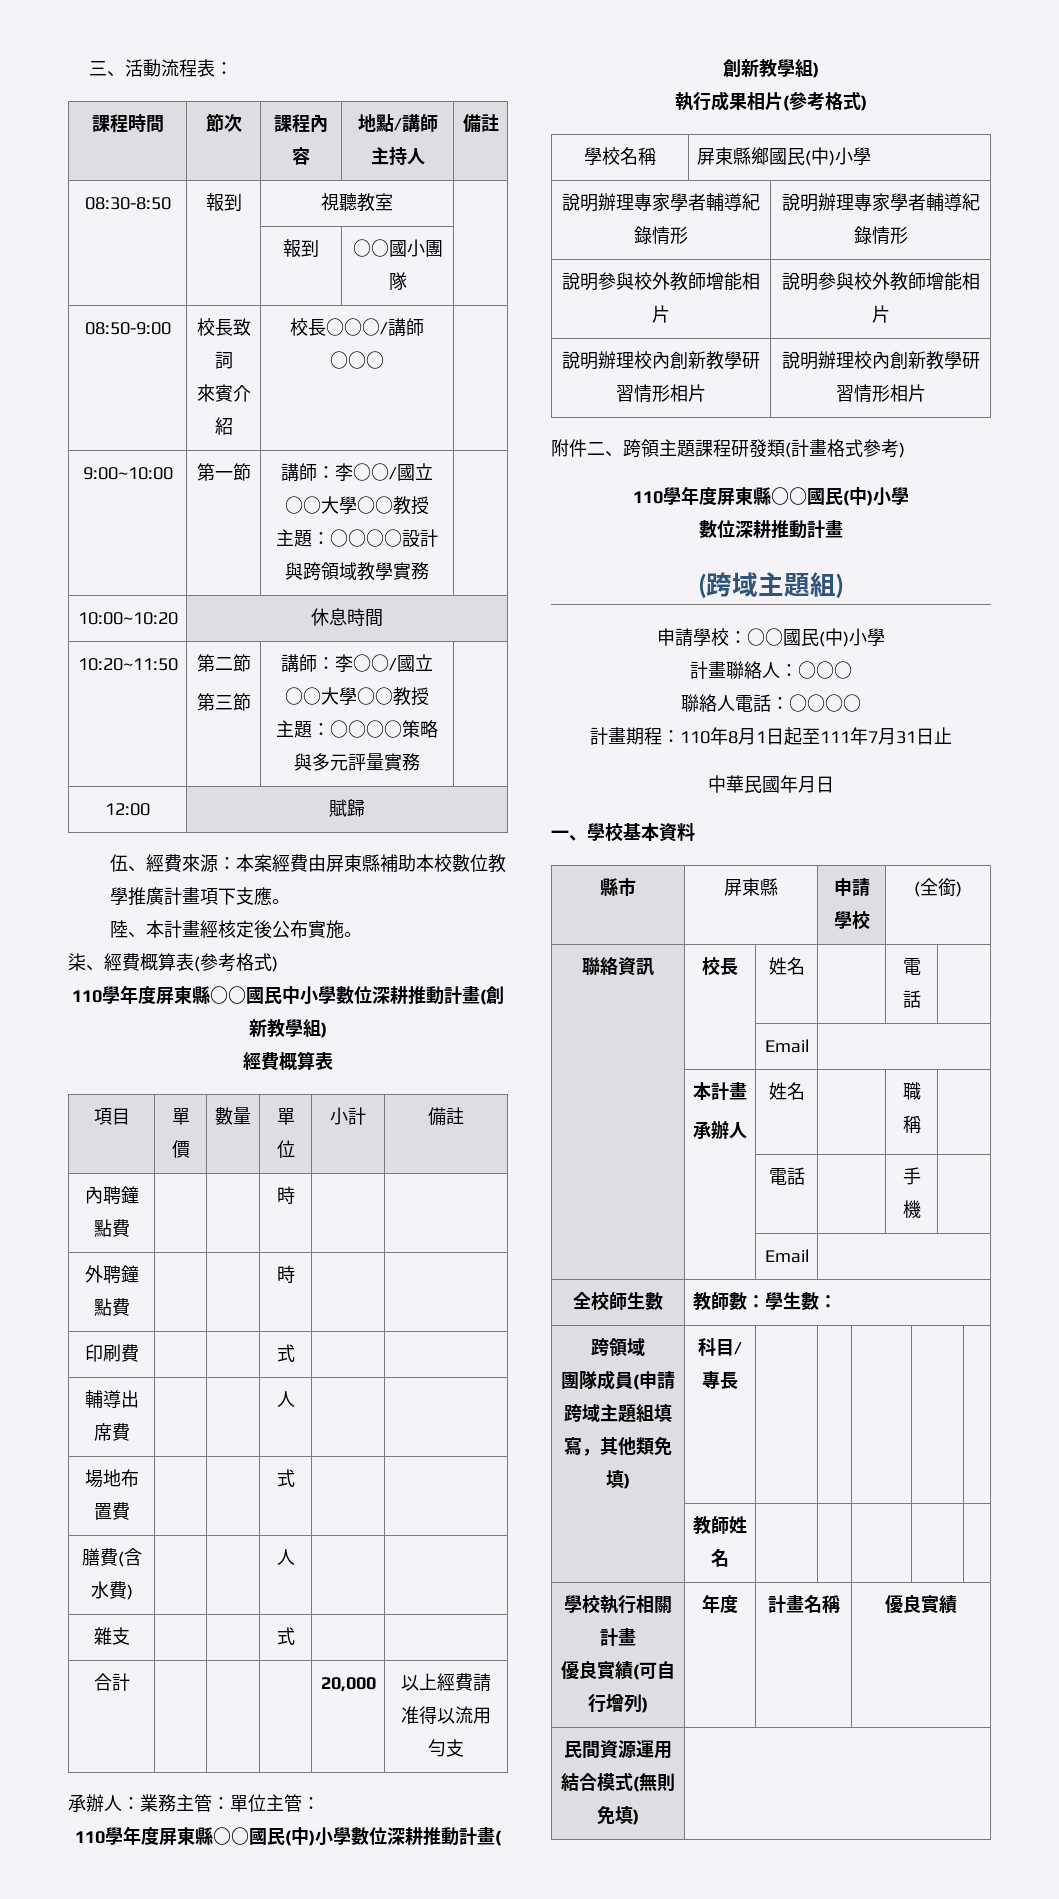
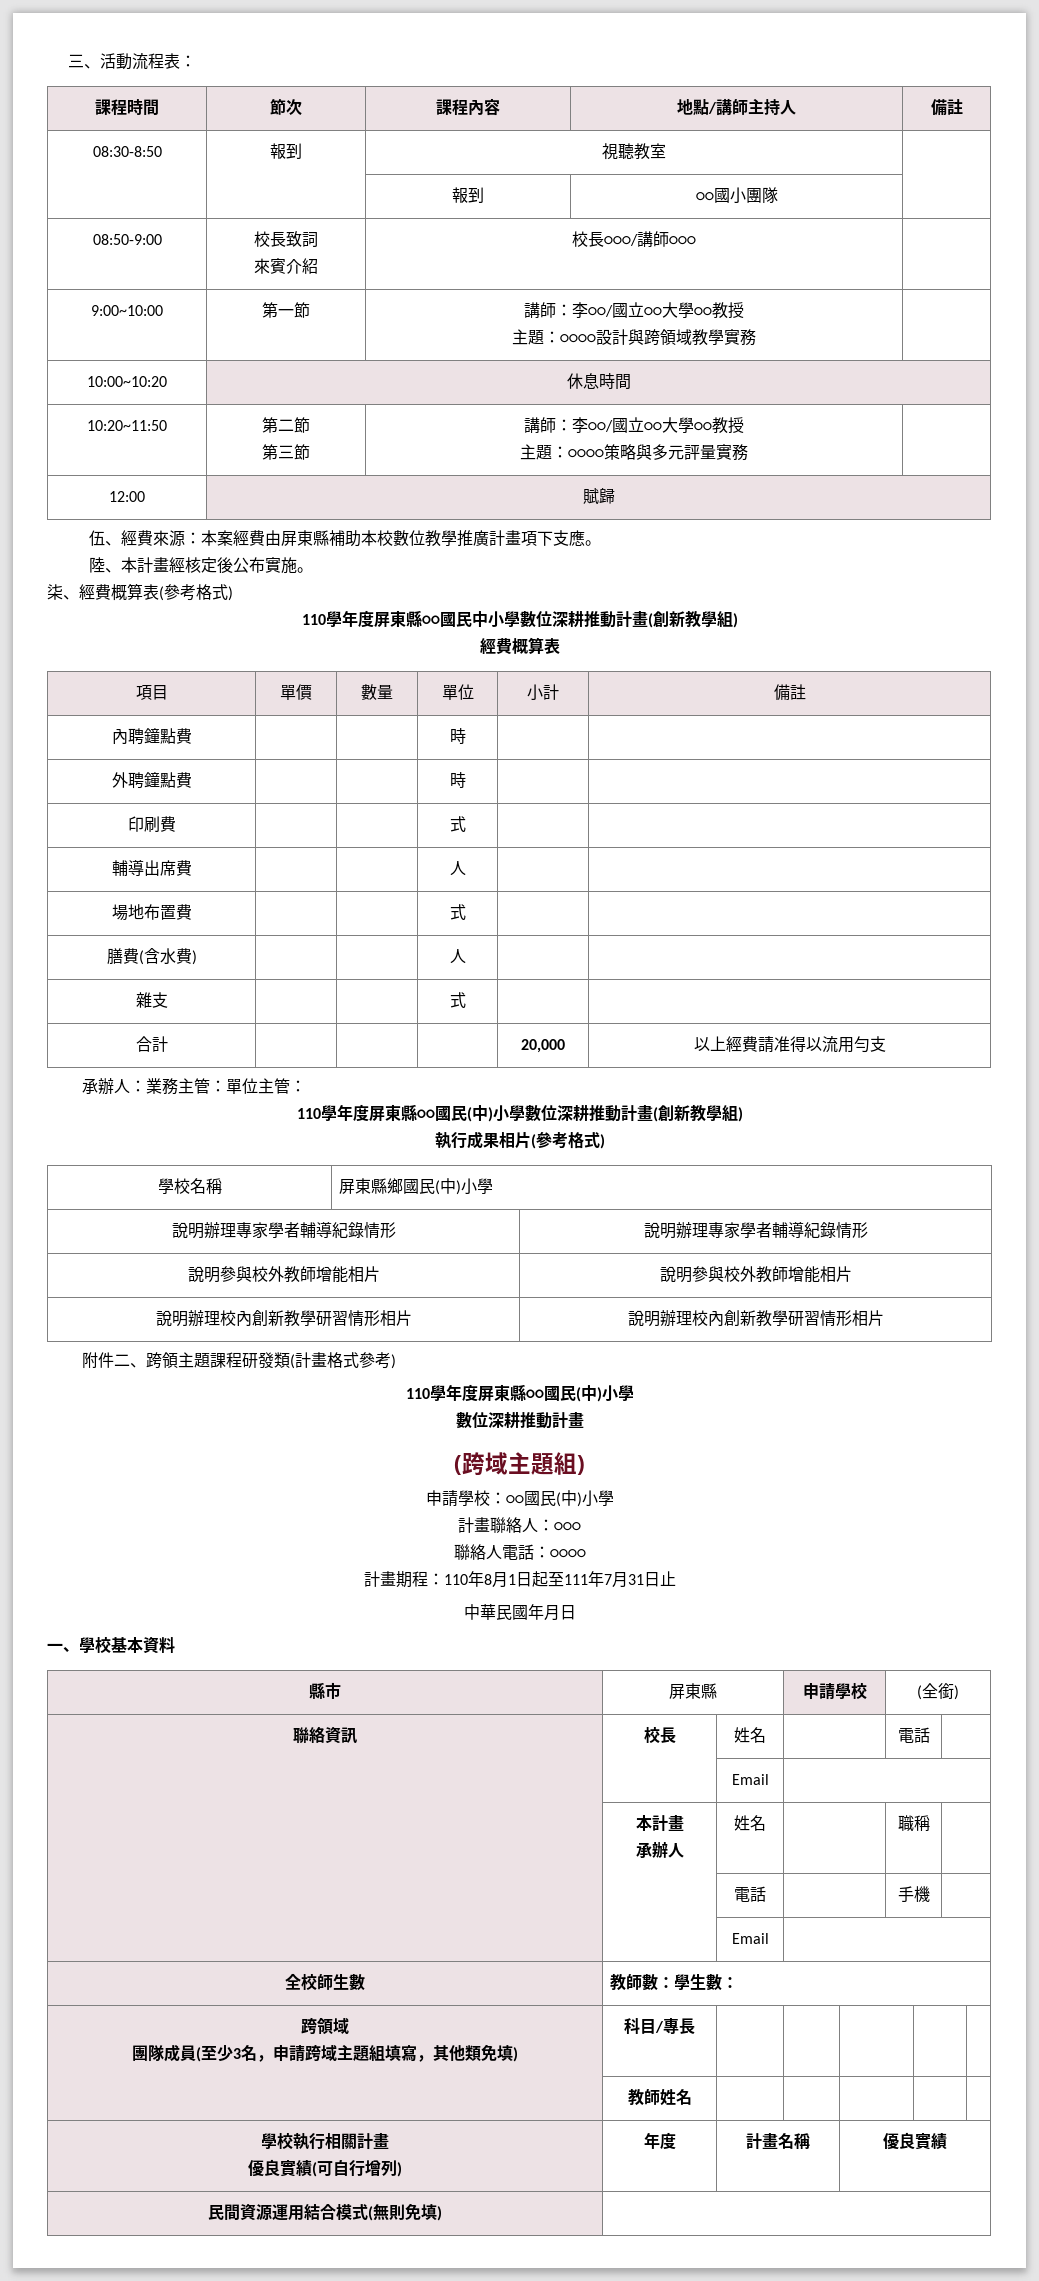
(640, 1382) none -> [201,2045,273,2062] 至少3名，

